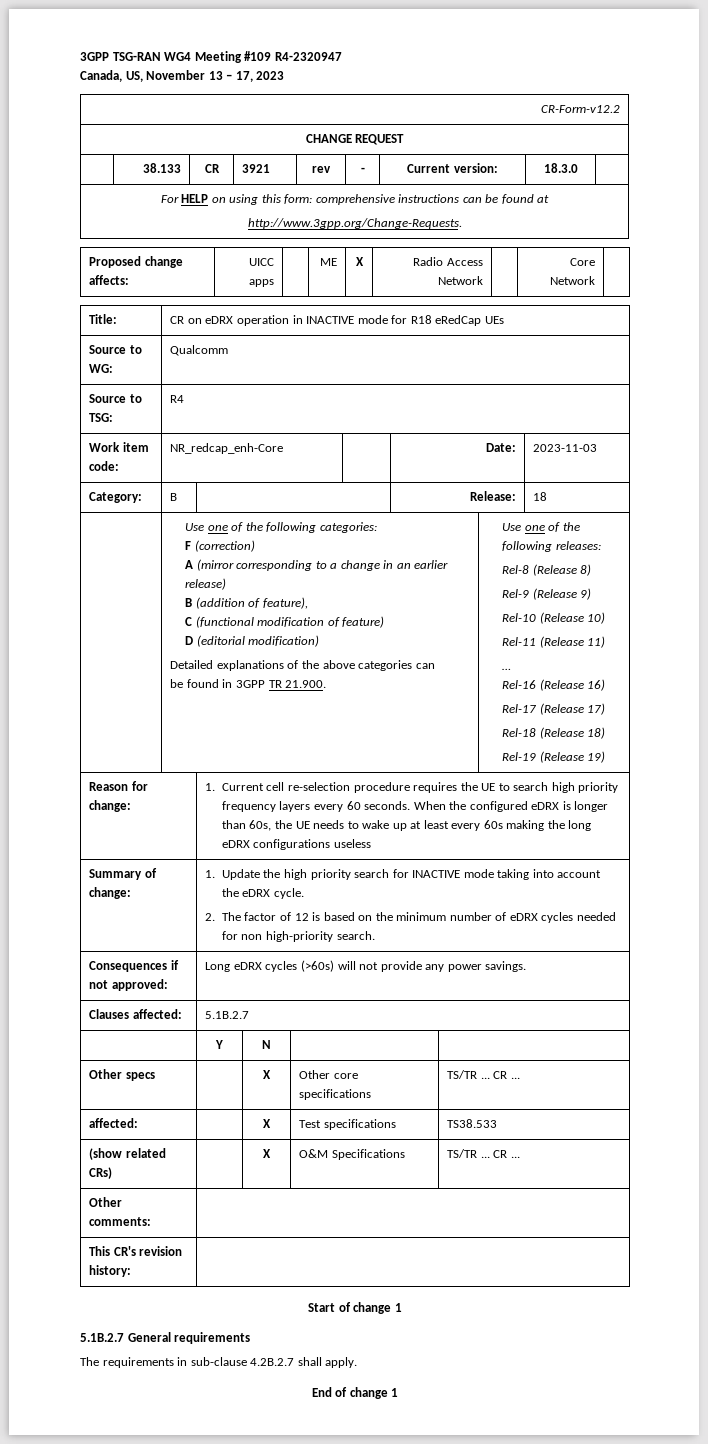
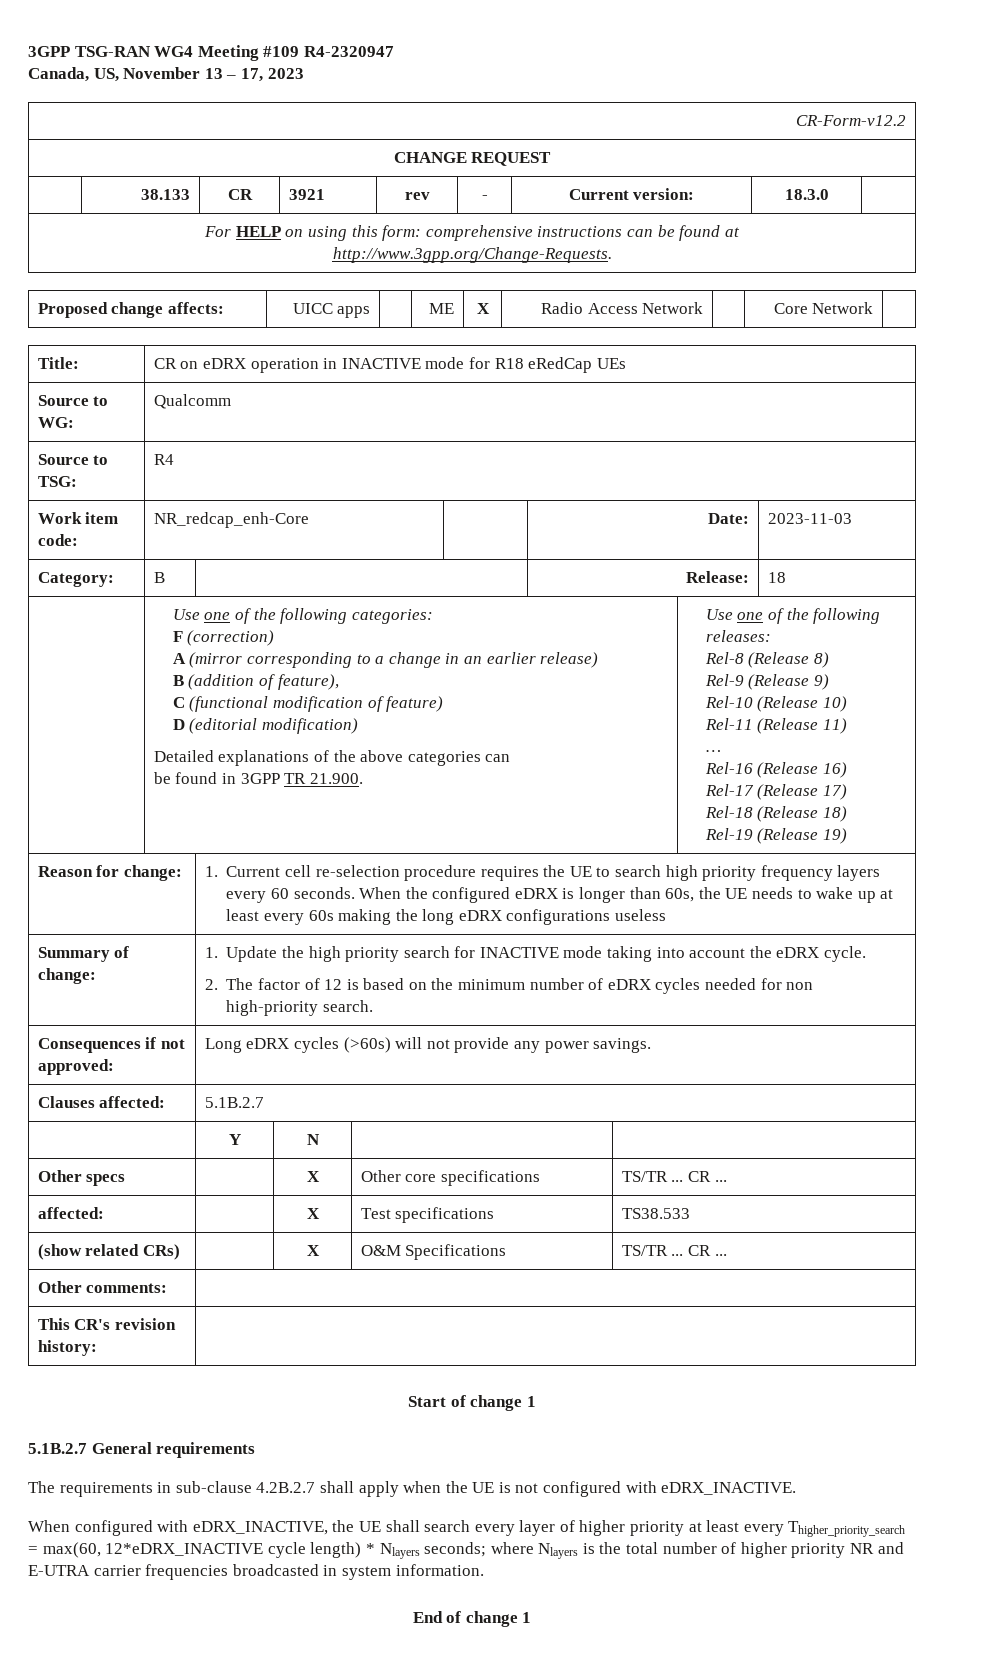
[325,1357,358,1368] apply. -> [358,1481,797,1497] [28,1520,906,1537] [28,1542,904,1559] [28,1564,484,1580] apply when the UE is not configured with eDRX_INACTIVE. // When configured with eDRX_INACTIVE, the UE shall search every layer of higher priority at least every Thigher_priority_search = max(60, 12*eDRX_INACTIVE cycle length) * Nlayers seconds; where Nlayers is the total number of higher priority NR and E-UTRA carrier frequencies broadcasted in system information.

